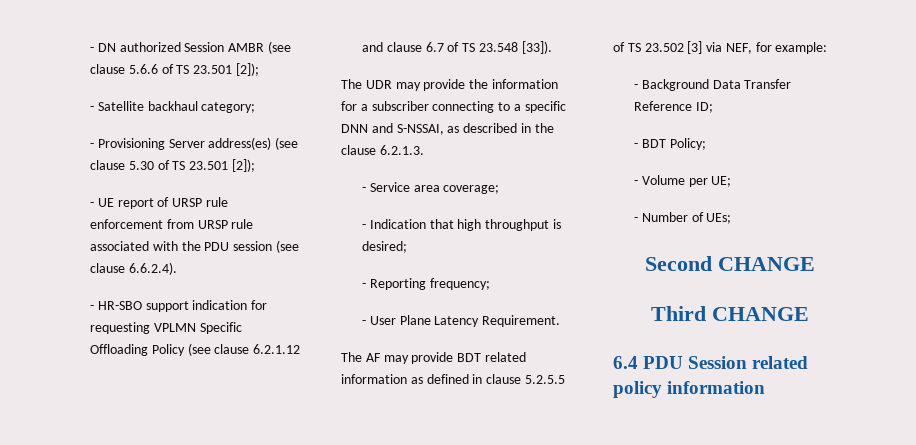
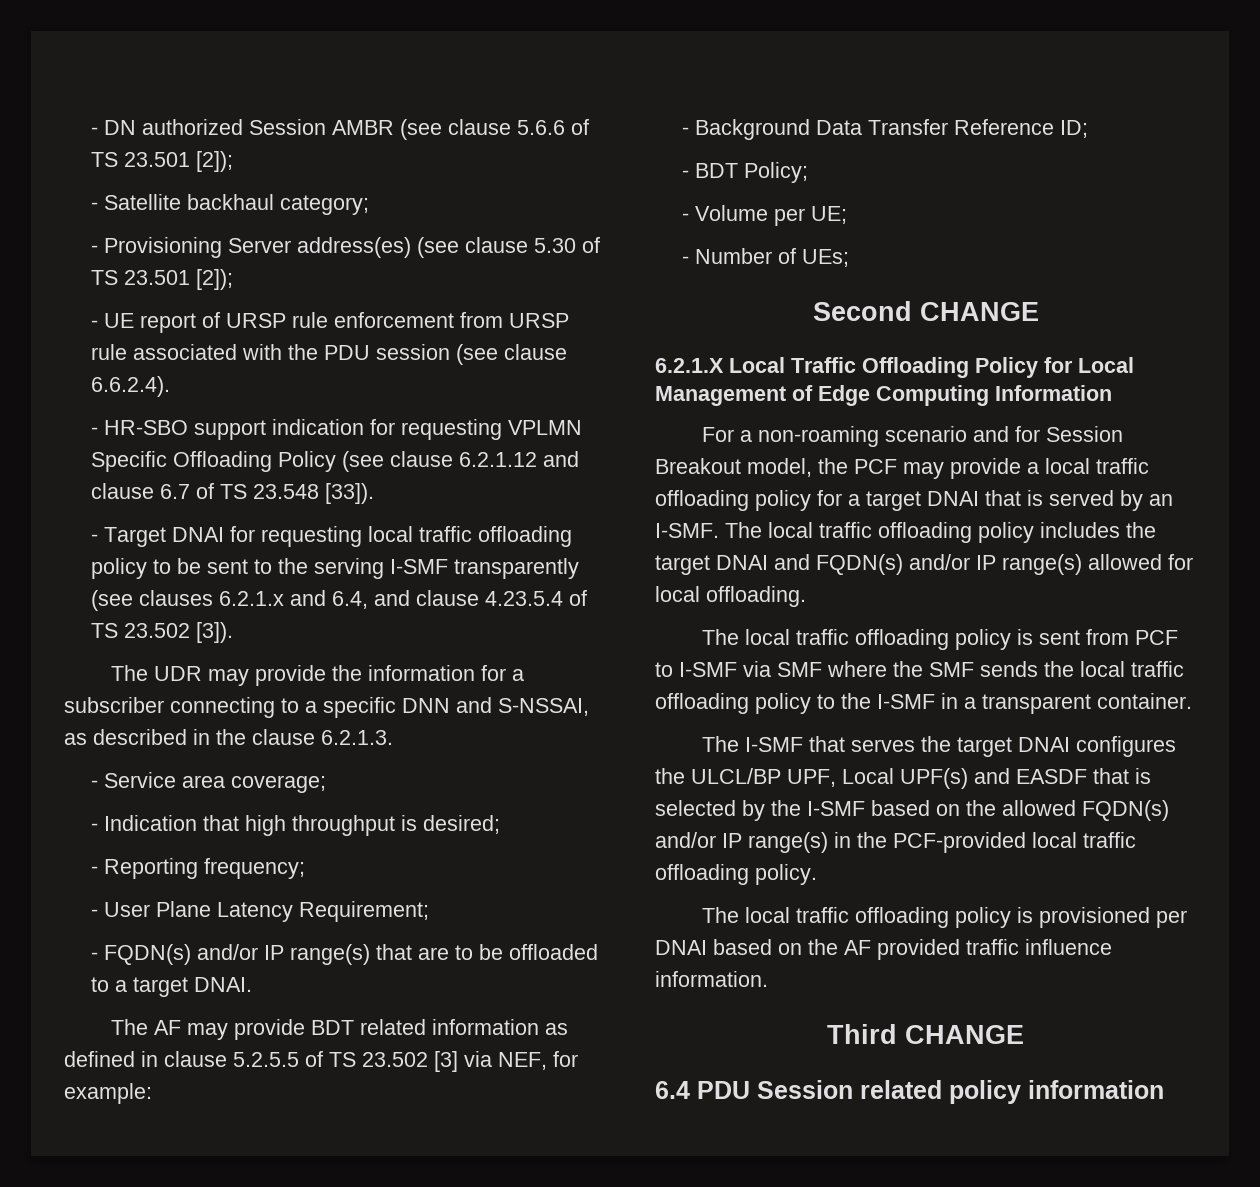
(552, 47) none -> [91,526,573,547] [91,558,580,579] [91,590,588,611] [91,622,234,643] // - Target DNAI for requesting local traffic offloading policy to be sent to the serving I-SMF transparently (see clauses 6.2.1.x and 6.4, and clause 4.23.5.4 of TS 23.502 [3]).
[482,315,561,327] Requirement. -> [299,901,430,922] [91,944,599,965] [91,977,253,997] Requirement; // - FQDN(s) and/or IP range(s) that are to be offloaded to a target DNAI.
(815, 264) none -> [655,357,1134,378] [655,385,1112,406] [701,426,1123,447] [655,458,1149,479] [655,490,1173,511] [655,522,1156,543] [655,554,1193,575] [655,586,806,607] [701,629,1178,650] [655,661,1184,677] [655,693,1192,714] [701,736,1176,757] [655,768,1151,789] [655,800,1169,821] [655,832,1136,853] [655,864,817,885] [701,907,1187,928] [655,939,1112,960] [655,971,768,987] // 6.2.1.X Local Traffic Offloading Policy for Local Management of Edge Computing Information // For a non-roaming scenario and for Session Breakout model, the PCF may provide a local traffic offloading policy for a target DNAI that is served by an I-SMF. The local traffic offloading policy includes the target DNAI and FQDN(s) and/or IP range(s) allowed for local offloading. // The local traffic offloading policy is sent from PCF to I-SMF via SMF where the SMF sends the local traffic offloading policy to the I-SMF in a transparent container. // The I-SMF that serves the target DNAI configures the ULCL/BP UPF, Local UPF(s) and EASDF that is selected by the I-SMF based on the allowed FQDN(s) and/or IP range(s) in the PCF-provided local traffic offloading policy. // The local traffic offloading policy is provisioned per DNAI based on the AF provided traffic influence information.

